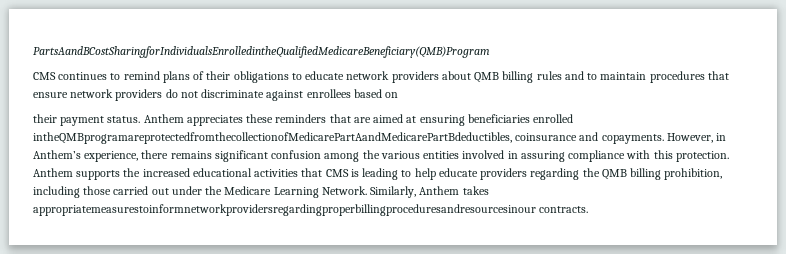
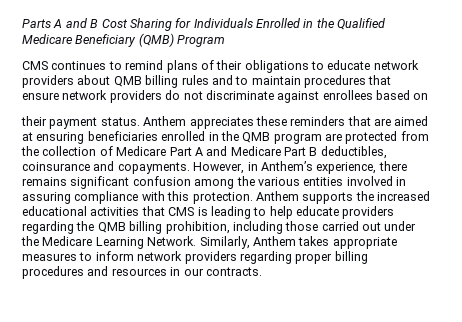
[33,46,490,58] PartsAandBCostSharingforIndividualsEnrolledintheQualifiedMedicareBeneficiary(QMB)Program -> [22,18,386,31] [22,33,226,47] Parts A and B Cost Sharing for Individuals Enrolled in the Qualified Medicare Beneficiary (QMB) Program
[33,132,512,144] intheQMBprogramareprotectedfromthecollectionofMedicarePartAandMedicarePartBdeductibles, -> [208,131,429,144] [21,146,387,159] in the QMB program are protected from the collection of Medicare Part A and Medicare Part B deductibles,
[33,204,536,216] appropriatemeasurestoinformnetworkprovidersregardingproperbillingproceduresandresourcesinour -> [332,237,397,249] [22,251,368,264] [22,266,204,279] appropriate measures to inform network providers regarding proper billing procedures and resources in our

